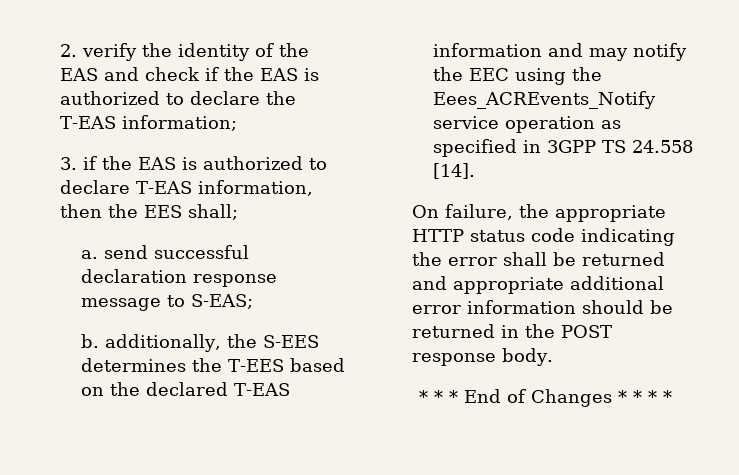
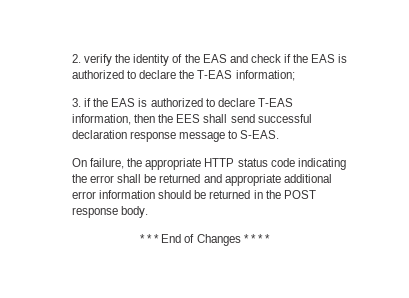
[188,204,239,220] [80,250,98,259] shall; // a. -> [203,114,228,123] shall
[190,294,253,309] [80,334,319,352] [80,358,345,372] [80,382,290,396] [432,43,687,61] [432,67,602,85] [432,91,656,109] [432,116,621,133] [432,139,693,157] [432,163,475,179] S-EAS; // b. additionally, the S-EES determines the T-EES based on the declared T-EAS information and may notify the EEC using the Eees_ACREvents_Notify service operation as specified in 3GPP TS 24.558 [14]. -> [240,130,280,139] S-EAS.

